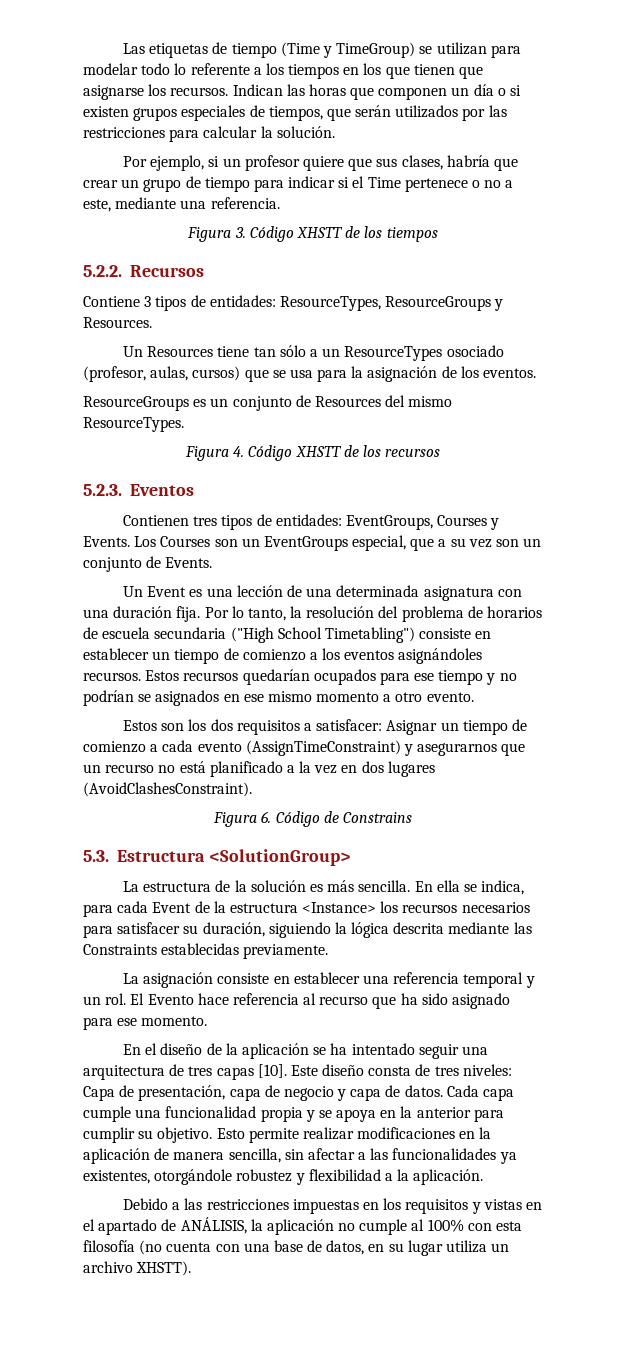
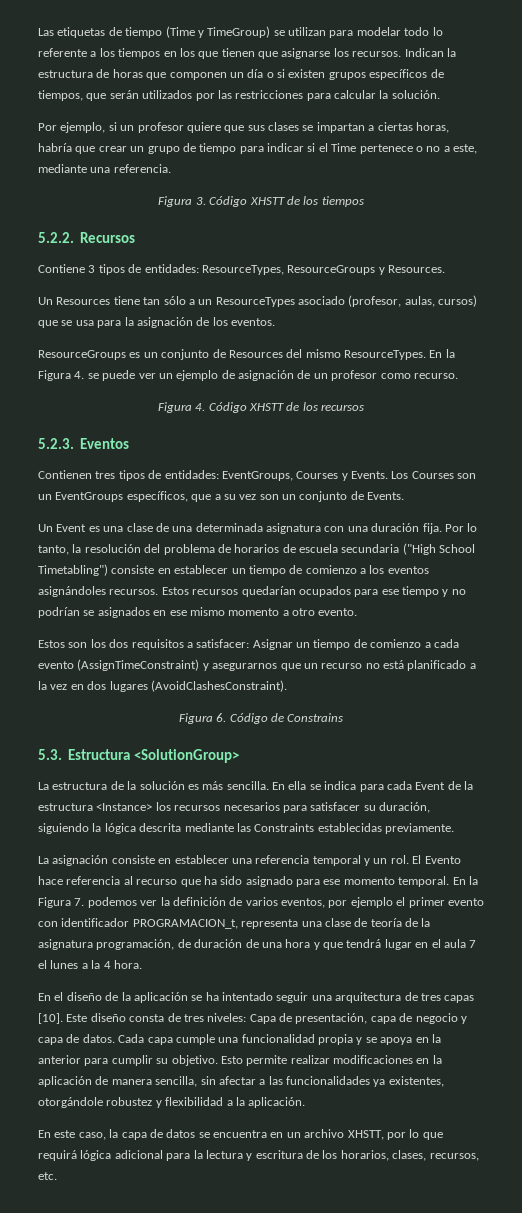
[286,84,305,96] las -> [446,48,456,57] [38,69,110,78] la estructura de
[181,105,246,121] especiales -> [369,69,428,80] específicos
[401,155,443,170] clases, -> [268,122,449,133] clases se impartan a ciertas horas,
[446,345,504,357] osociado -> [298,296,345,305] asociado
(184, 424) none -> [429,349,455,358] [38,370,458,381] En la Figura 4. se puede ver un ejemplo de asignación de un profesor como recurso.
[352,535,407,551] especial, -> [126,491,188,502] específicos,
[236,585,283,597] lección -> [126,523,153,532] clase
[481,880,525,895] indica, -> [324,781,357,790] indica
[141,1016,208,1026] momento. -> [343,876,478,887] [38,897,484,908] [38,918,431,929] [38,939,477,950] [38,960,142,969] momento temporal. En la Figura 7. podemos ver la definición de varios eventos, por ejemplo el primer evento con identificador PROGRAMACION_t, representa una clase de teoría de la asignatura programación, de duración de una hora y que tendrá lugar en el aula 7 el lunes a la 4 hora.
[123,1198,542,1214] [83,1217,523,1235] [83,1240,510,1256] [83,1261,192,1276] Debido a las restricciones impuestas en los requisitos y vistas en el apartado de ANÁLISIS, la aplicación no cumple al 100% con esta filosofía (no cuenta con una base de datos, en su lugar utiliza un archivo XHSTT). -> [38,1129,443,1140] [38,1150,479,1161] [38,1172,57,1180] En este caso, la capa de datos se encuentra en un archivo XHSTT, por lo que requirá lógica adicional para la lectura y escritura de los horarios, clases, recursos, etc.

